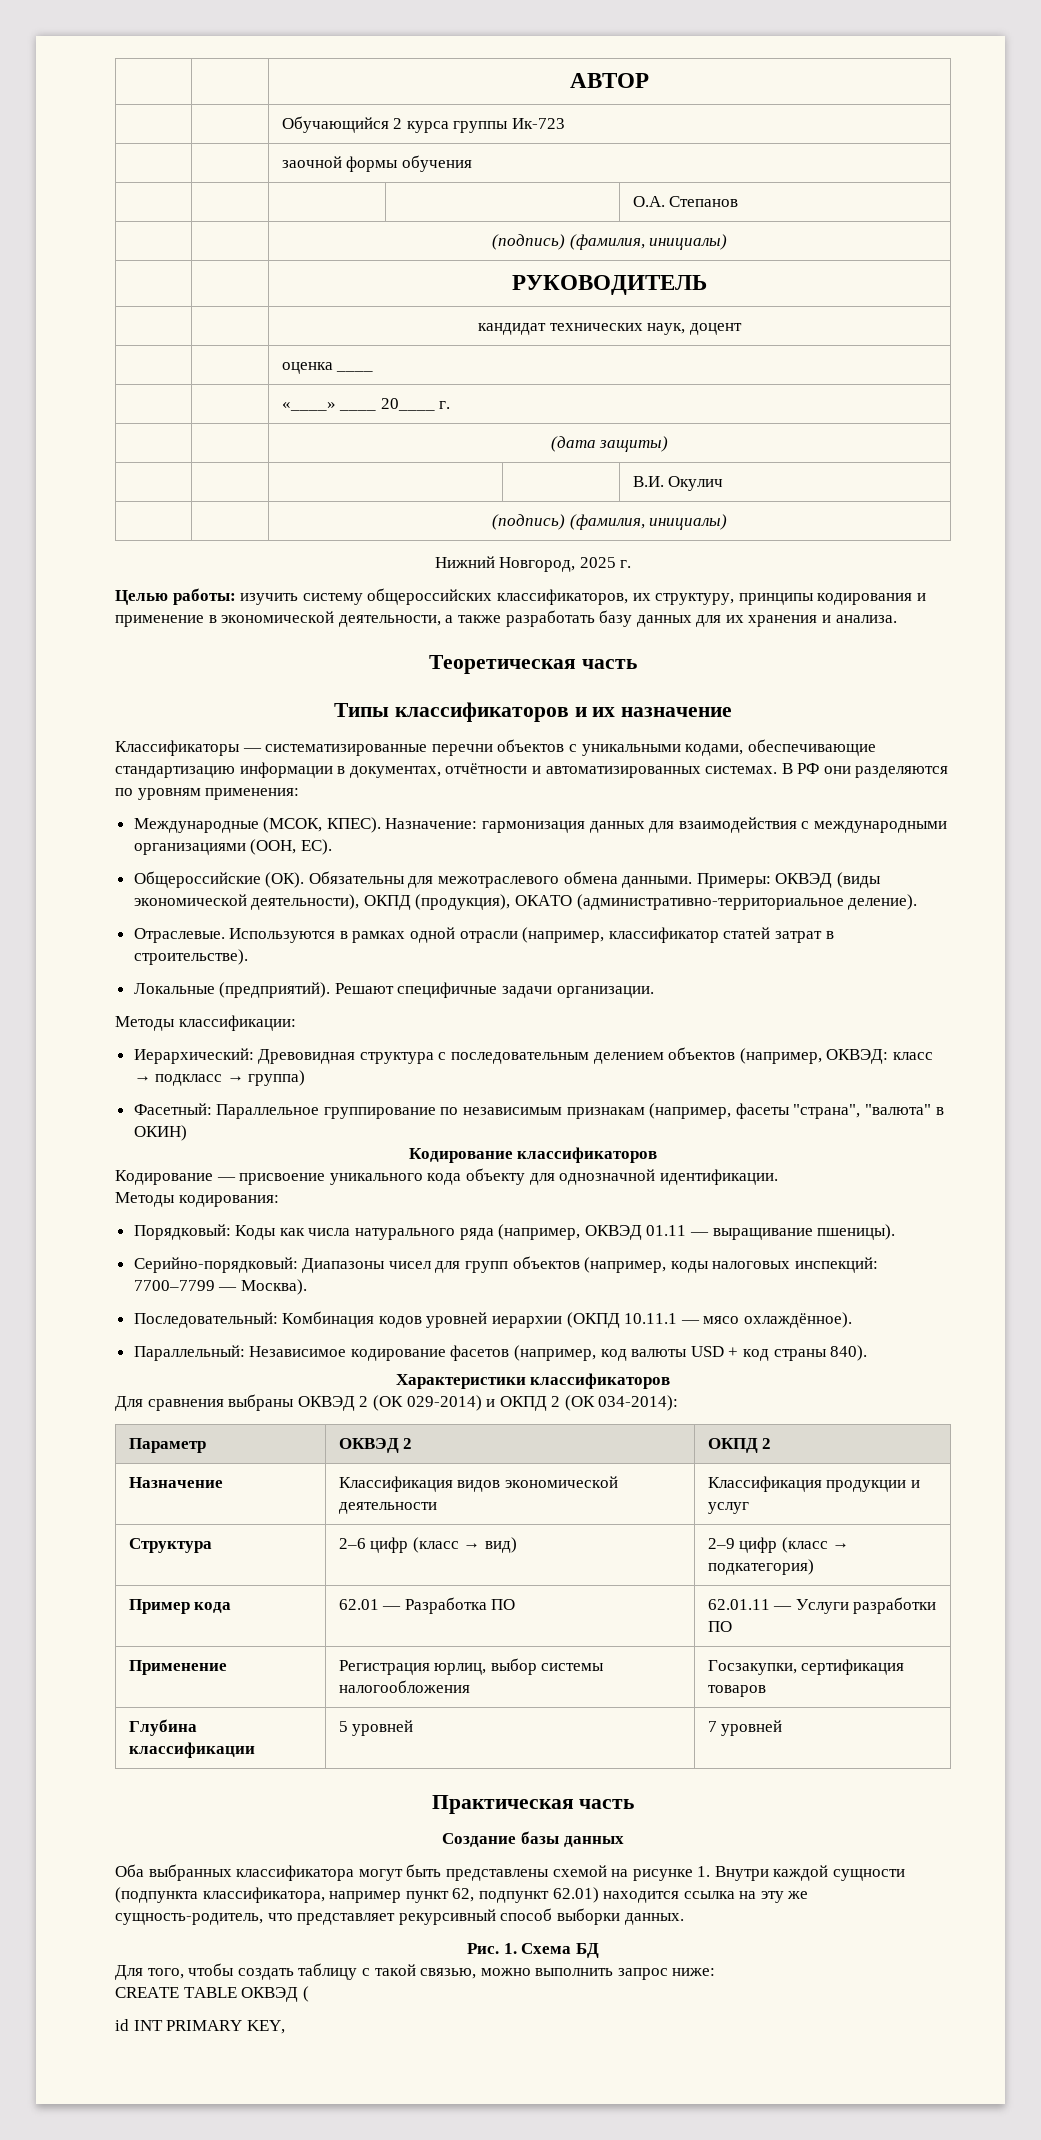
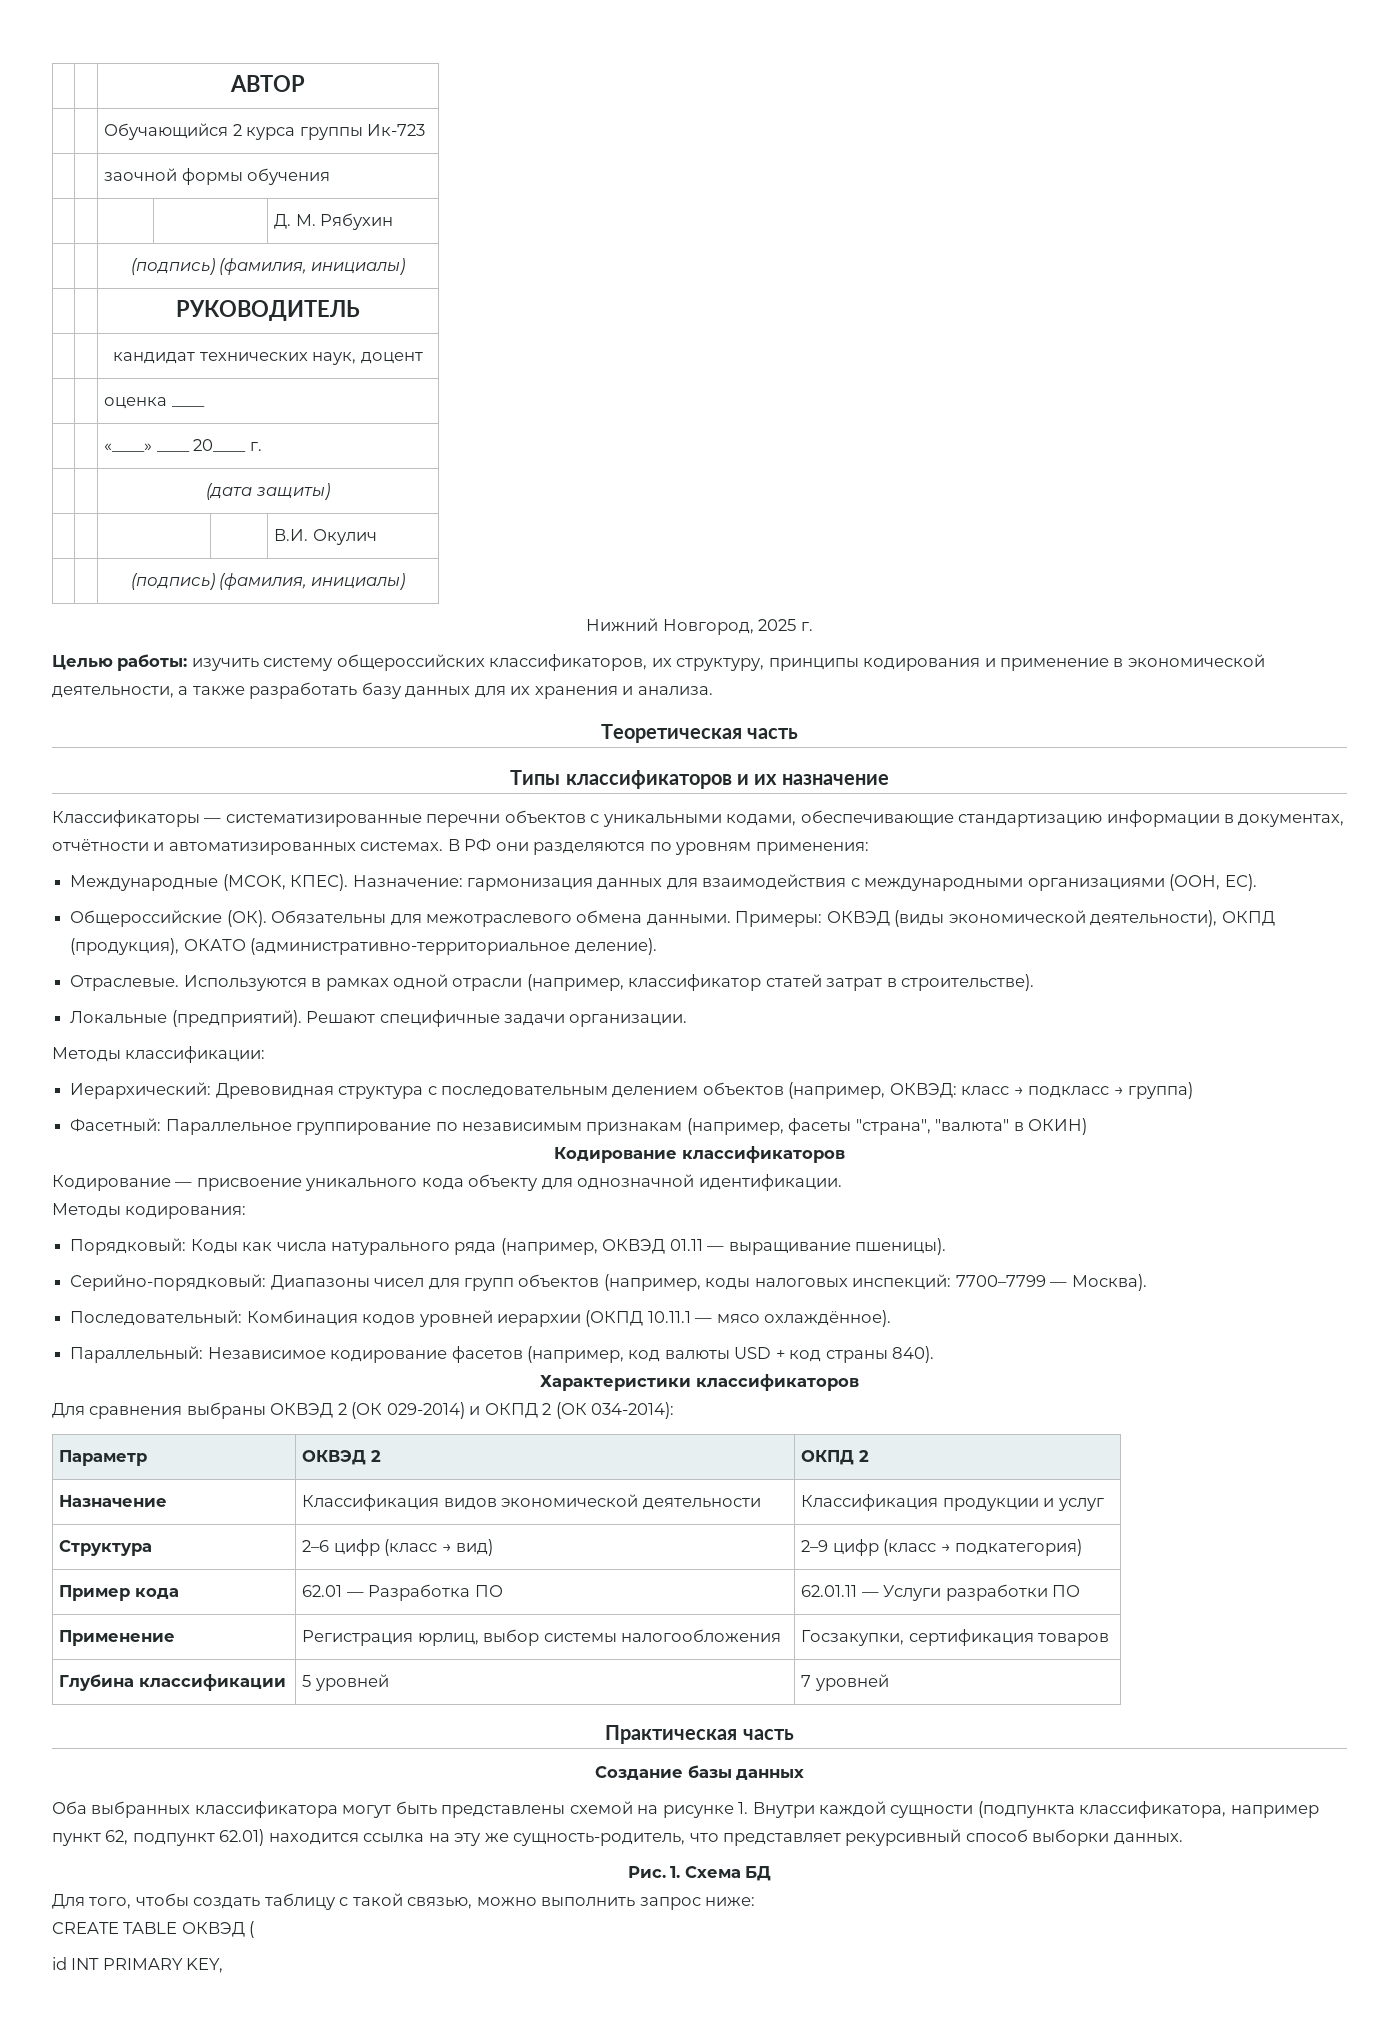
[632,196,739,207] О.А. Степанов -> [274,213,394,230] Д. М. Рябухин

